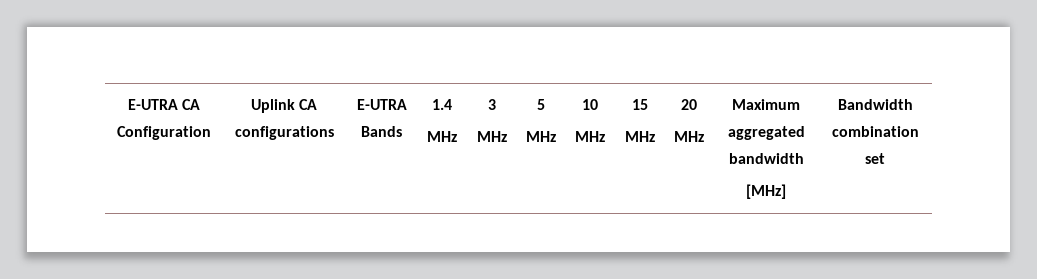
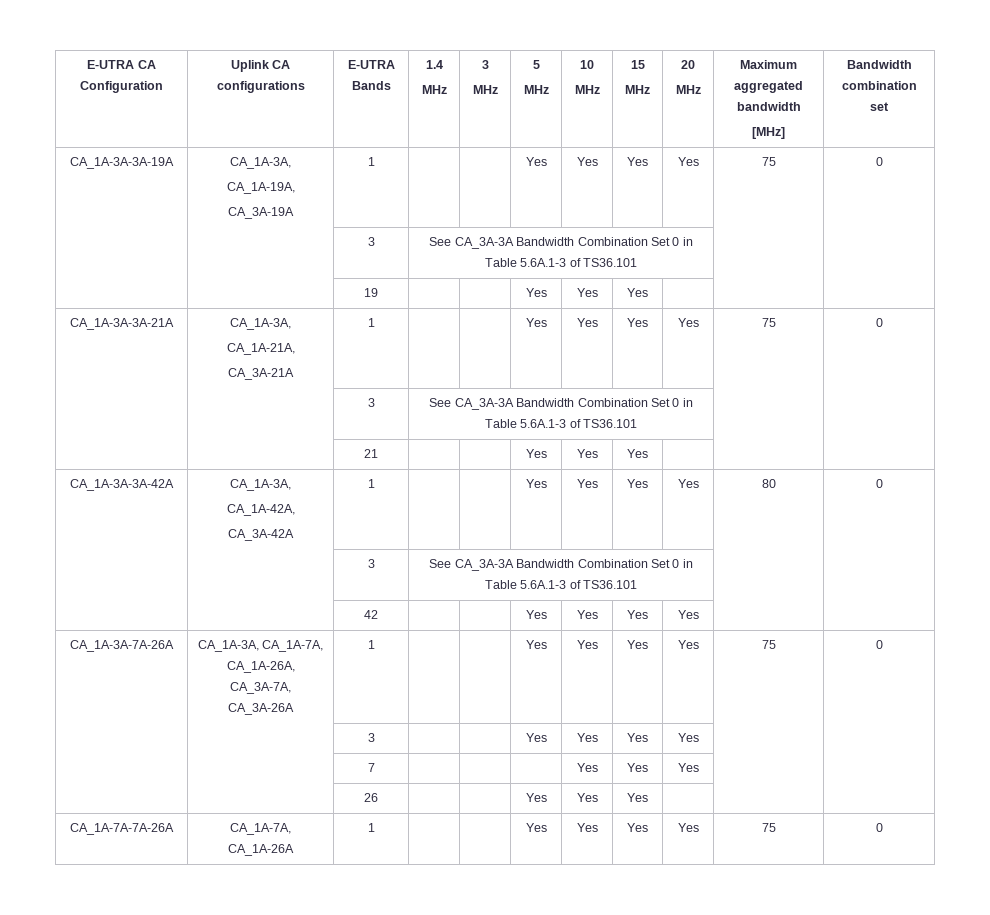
(885, 158) none -> [70,157,174,169] [229,157,291,169] [226,182,295,194] [227,207,294,219] [367,157,375,166] [525,157,547,166] [576,157,598,166] [627,157,648,166] [677,157,699,166] [761,157,776,166] [875,157,883,166] [367,237,375,246] [429,237,693,249] [484,258,638,267] [364,288,378,297] [525,288,547,297] [576,288,598,297] [627,288,648,297] [70,318,174,330] [229,318,291,330] [226,343,295,355] [227,368,294,380] [367,318,375,327] [525,318,547,327] [576,318,598,327] [627,318,648,327] [677,318,699,327] [761,318,776,327] [875,318,883,327] [367,398,375,407] [429,398,693,410] [484,419,638,428] [364,449,378,458] [525,449,547,458] [576,449,598,458] [627,449,648,458] [70,479,174,491] [229,479,291,491] [226,504,295,516] [227,529,294,541] [367,479,375,488] [525,479,547,488] [576,479,598,488] [627,479,648,488] [677,479,699,488] [761,479,776,488] [875,479,883,488] [367,559,375,568] [429,559,693,571] [484,580,638,589] [364,610,378,619] [525,610,547,619] [576,610,598,619] [627,610,648,619] [677,610,699,619] [70,640,174,652] [197,640,324,652] [226,661,295,673] [229,682,291,694] [227,703,294,715] [367,640,375,649] [525,640,547,649] [576,640,598,649] [627,640,648,649] [677,640,699,649] [761,640,776,649] [875,640,883,649] [367,733,375,742] [525,733,547,742] [576,733,598,742] [627,733,648,742] [677,733,699,742] [367,763,375,772] [576,763,598,772] [627,763,648,772] [677,763,699,772] [364,793,378,802] [525,793,547,802] [576,793,598,802] [627,793,648,802] [70,823,174,835] [229,823,291,835] [227,844,294,856] [367,823,375,832] [525,823,547,832] [576,823,598,832] [627,823,648,832] [677,823,699,832] [761,823,776,832] [875,823,883,832] // CA_1A-3A-3A-19A | CA_1A-3A, // CA_1A-19A, // CA_3A-19A | 1 | | | Yes | Yes | Yes | Yes | 75 | 0 // | | 3 | See CA_3A-3A Bandwidth Combination Set 0 in Table 5.6A.1-3 of TS36.101 | | // | | 19 | | | Yes | Yes | Yes | | | // CA_1A-3A-3A-21A | CA_1A-3A, // CA_1A-21A, // CA_3A-21A | 1 | | | Yes | Yes | Yes | Yes | 75 | 0 // | | 3 | See CA_3A-3A Bandwidth Combination Set 0 in Table 5.6A.1-3 of TS36.101 | | // | | 21 | | | Yes | Yes | Yes | | | // CA_1A-3A-3A-42A | CA_1A-3A, // CA_1A-42A, // CA_3A-42A | 1 | | | Yes | Yes | Yes | Yes | 80 | 0 // | | 3 | See CA_3A-3A Bandwidth Combination Set 0 in Table 5.6A.1-3 of TS36.101 | | // | | 42 | | | Yes | Yes | Yes | Yes | | // CA_1A-3A-7A-26A | CA_1A-3A, CA_1A-7A, CA_1A-26A, CA_3A-7A, CA_3A-26A | 1 | | | Yes | Yes | Yes | Yes | 75 | 0 // | | 3 | | | Yes | Yes | Yes | Yes | | // | | 7 | | | | Yes | Yes | Yes | | // | | 26 | | | Yes | Yes | Yes | | | // CA_1A-7A-7A-26A | CA_1A-7A, CA_1A-26A | 1 | | | Yes | Yes | Yes | Yes | 75 | 0

